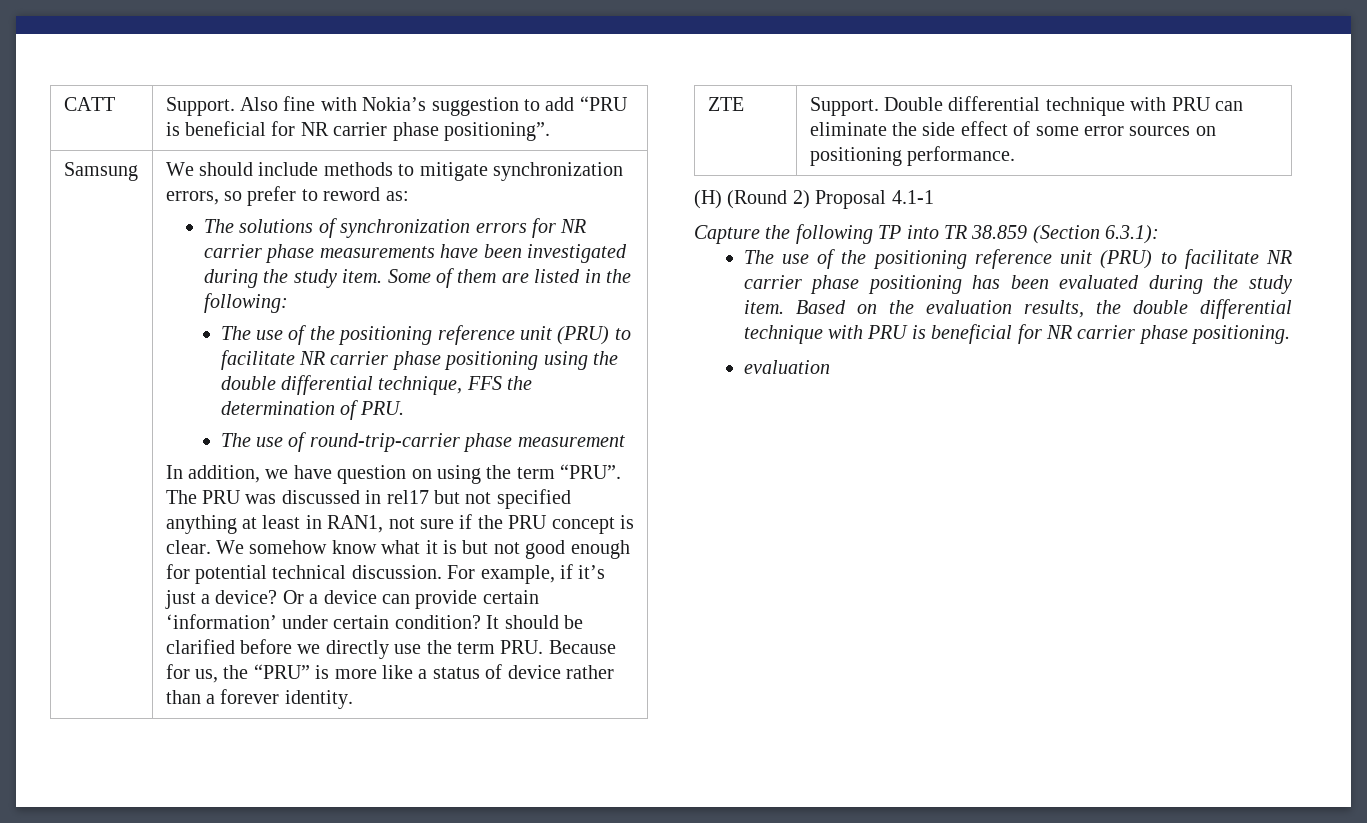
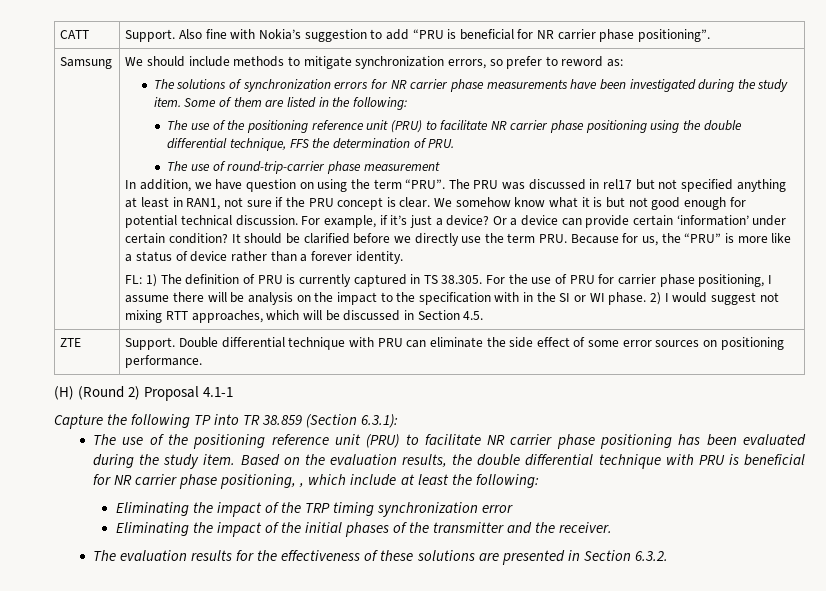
(353, 699) none -> [125,274,772,287] [125,292,779,305] [125,310,484,323] // FL: 1) The definition of PRU is currently captured in TS 38.305. For the use of PRU for carrier phase positioning, I assume there will be analysis on the impact to the specification with in the SI or WI phase. 2) I would suggest not mixing RTT approaches, which will be discussed in Section 4.5.
[1191,325,1291,344] [743,360,830,374] positioning. // evaluation -> [220,474,539,489] [115,502,514,517] [115,522,613,537] [93,550,668,565] positioning, , which include at least the following: // Eliminating the impact of the TRP timing synchronization error // Eliminating the impact of the initial phases of the transmitter and the receiver. // The evaluation results for the effectiveness of these solutions are presented in Section 6.3.2.

